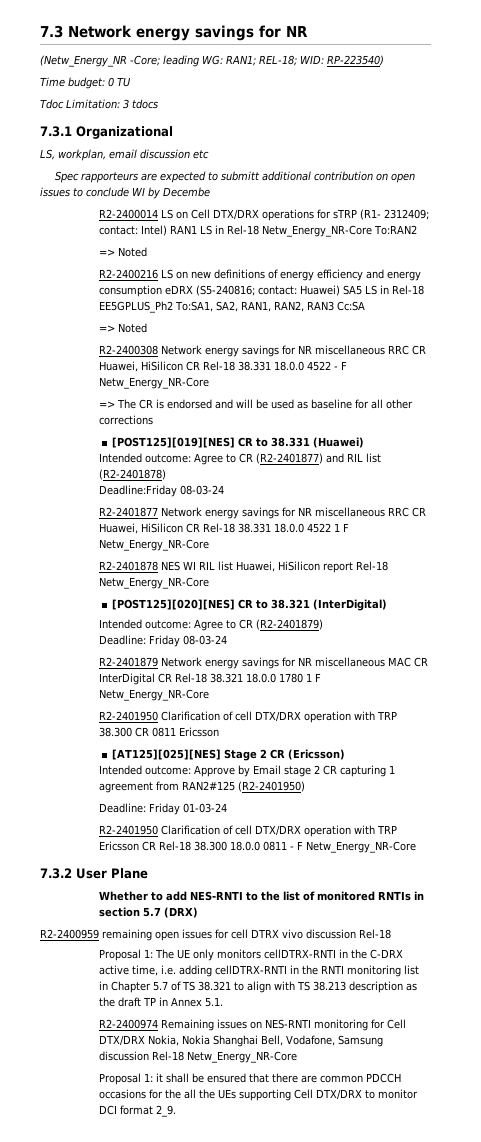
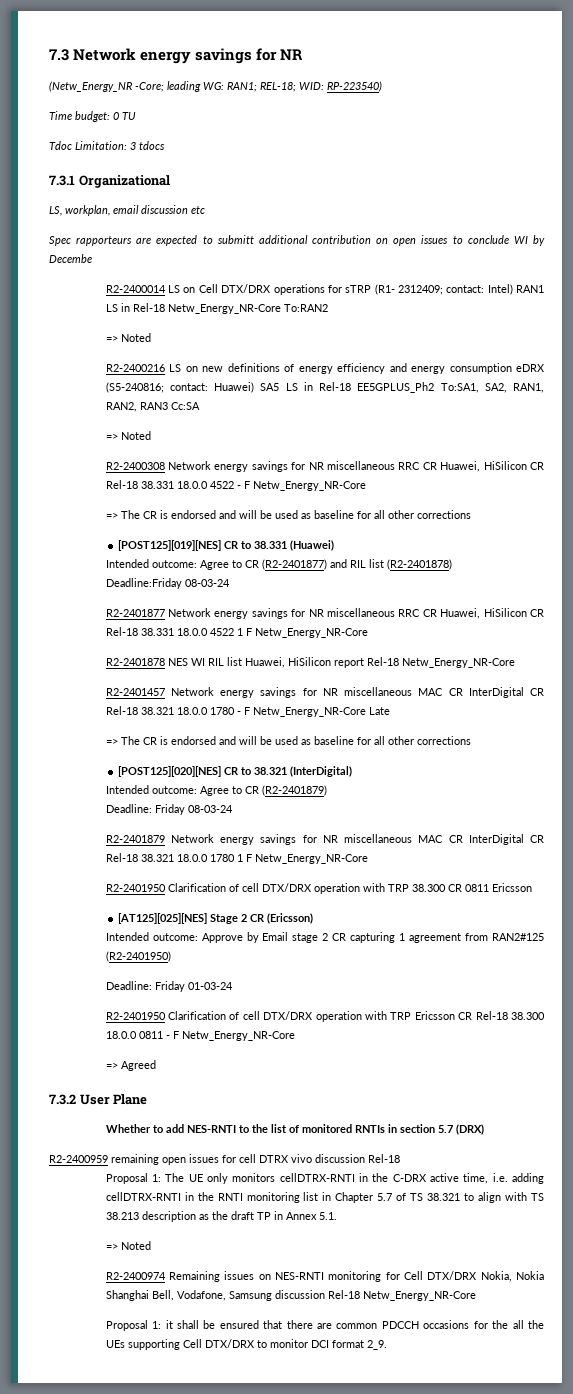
(210, 583) none -> [105,687,544,698] [105,706,390,717] [105,736,471,745] // R2-2401457 Network energy savings for NR miscellaneous MAC CR InterDigital CR Rel-18 38.321 18.0.0 1780 - F Netw_Energy_NR-Core Late // => The CR is endorsed and will be used as baseline for all other corrections
(417, 847) none -> [105,1060,156,1071] // => Agreed
(224, 1002) none -> [105,1241,151,1250] // => Noted

